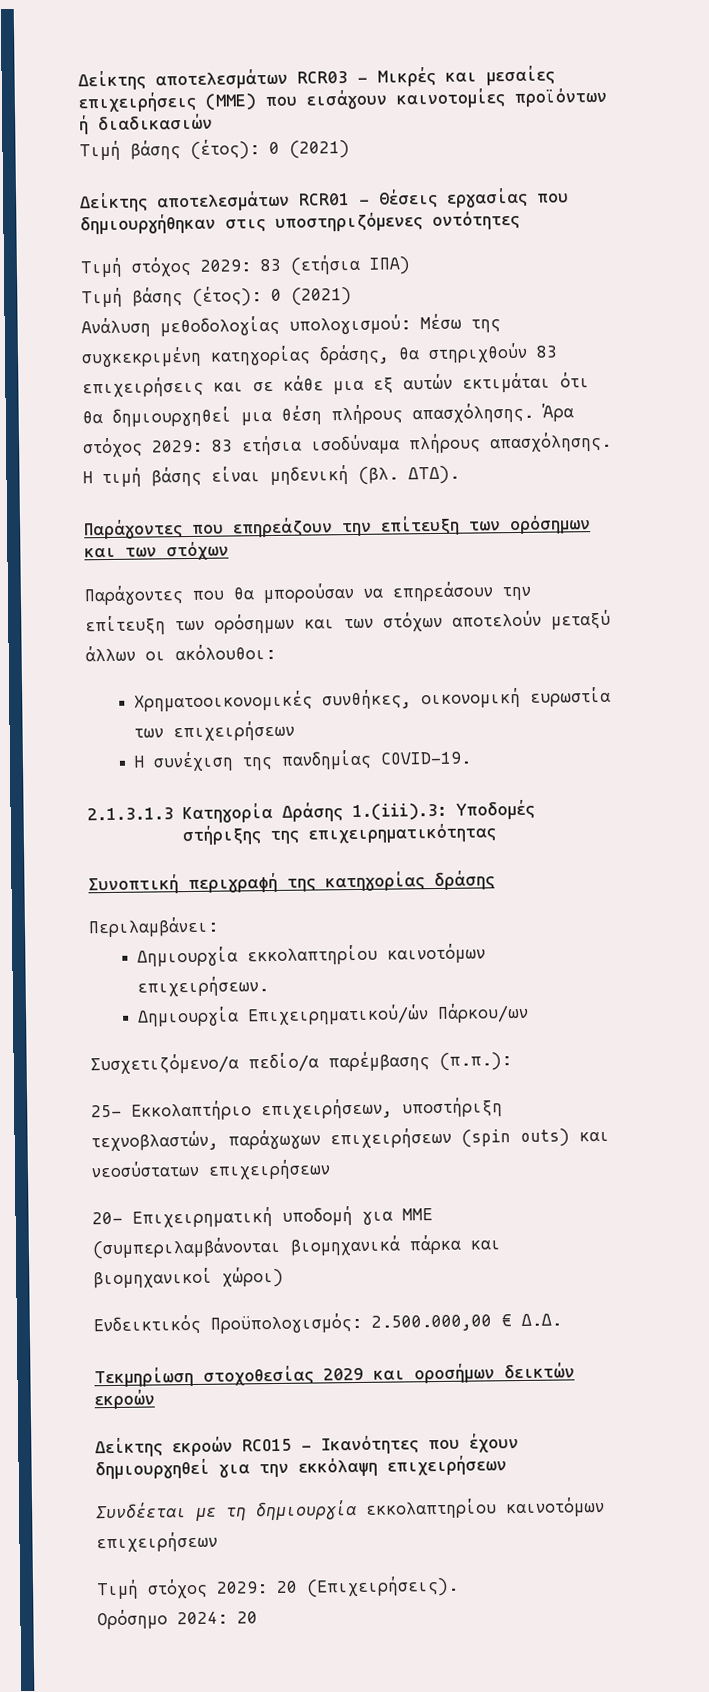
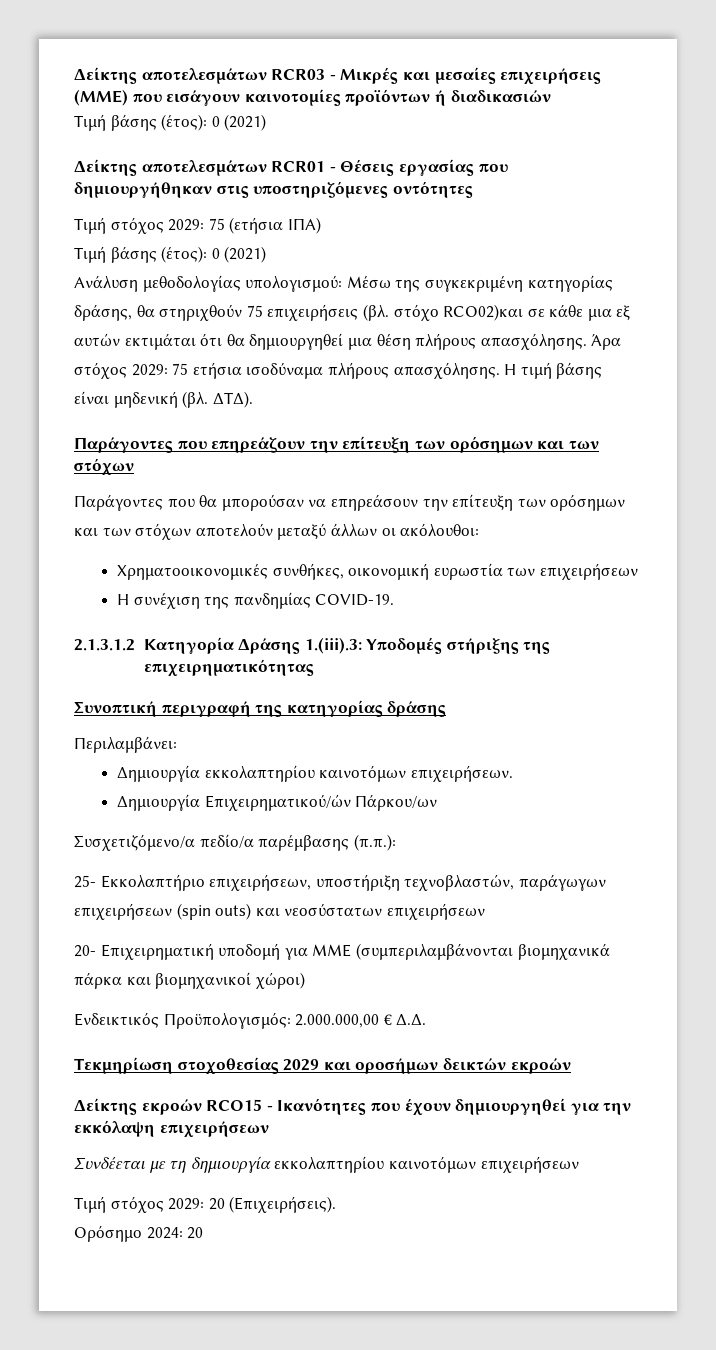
[260,258,281,272] 83 -> [208,218,225,230] 75
[536,345,558,358] [82,376,244,399] 83 επιχειρήσεις και -> [246,304,524,321] 75 επιχειρήσεις (βλ. στόχο RCO02)και
[212,439,233,452] 83 -> [172,363,189,375] 75
[87,807,174,821] 2.1.3.1.3 -> [74,639,135,651] 2.1.3.1.2
[371,1314,492,1332] 2.500.000,00 -> [295,1014,380,1028] 2.000.000,00

